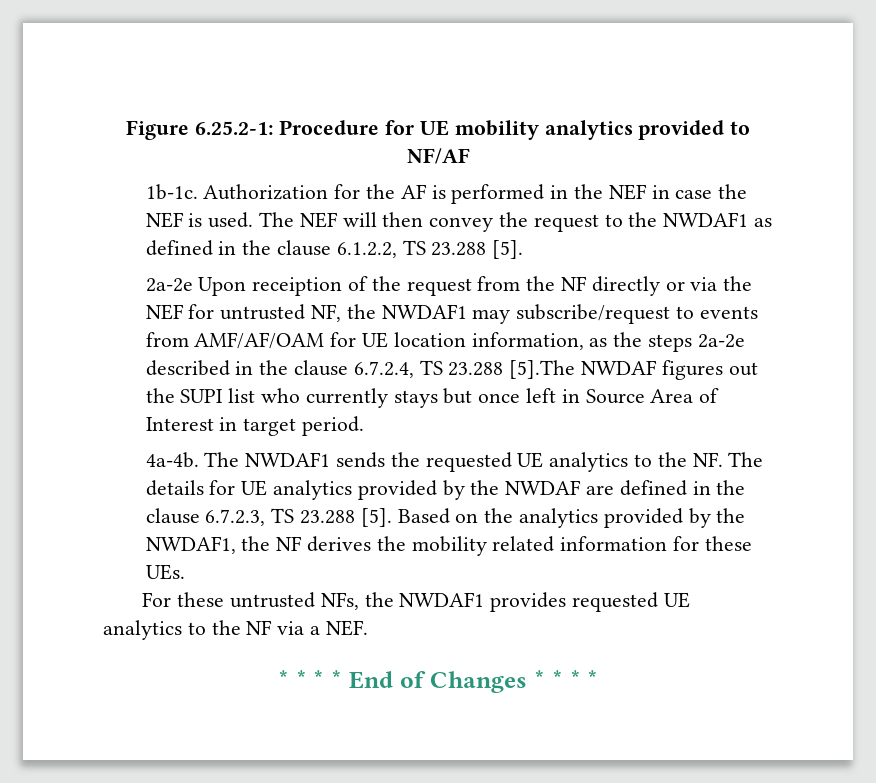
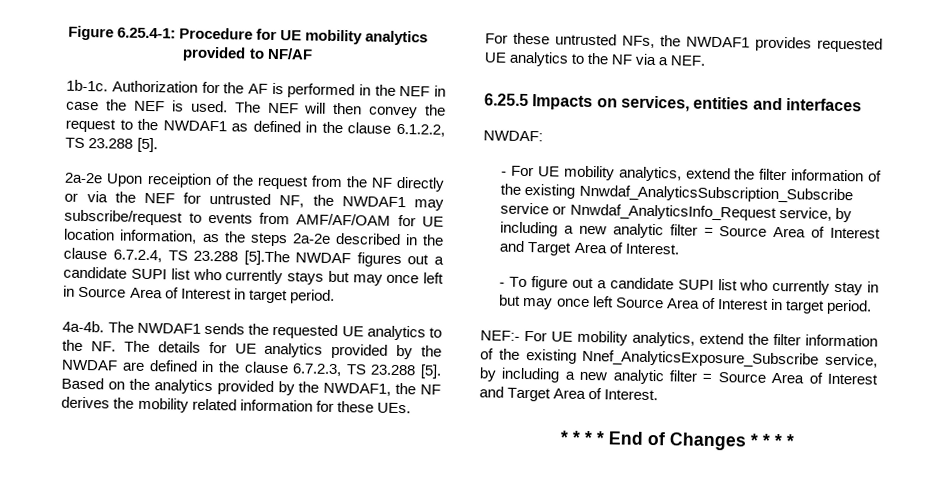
[194,121,274,135] 6.25.2-1: -> [116,27,176,39] 6.25.4-1:
[145,388,175,403] the -> [433,256,444,265] [63,266,128,279] a candidate
(473, 396) none -> [352,274,383,286] may
(368, 628) none -> [484,93,862,112] [483,130,543,142] [501,165,882,182] [500,183,853,204] [500,202,852,223] [500,221,881,239] [499,240,680,256] [499,276,879,296] [499,294,872,315] [480,330,878,347] [480,348,878,368] [479,367,878,385] [479,386,659,402] // 6.25.5 Impacts on services, entities and interfaces // NWDAF: // - For UE mobility analytics, extend the filter information of the existing Nnwdaf_AnalyticsSubscription_Subscribe service or Nnwdaf_AnalyticsInfo_Request service, by including a new analytic filter = Source Area of Interest and Target Area of Interest. // - To figure out a candidate SUPI list who currently stay in but may once left Source Area of Interest in target period. // NEF:- For UE mobility analytics, extend the filter information of the existing Nnef_AnalyticsExposure_Subscribe service, by including a new analytic filter = Source Area of Interest and Target Area of Interest.

